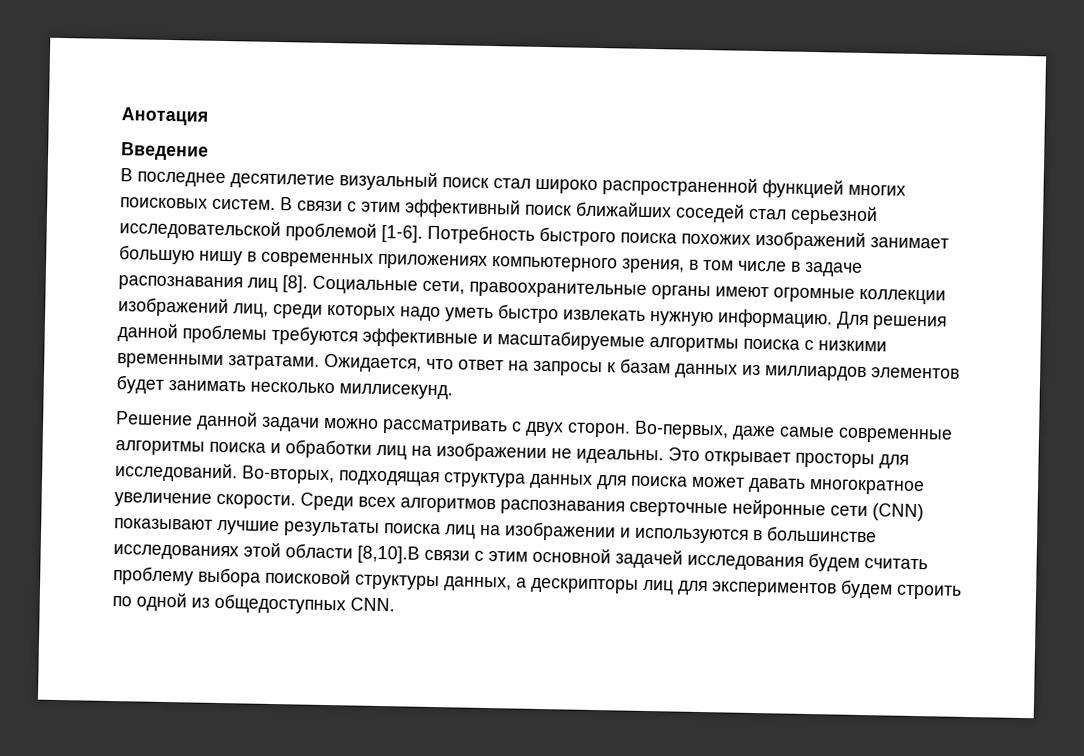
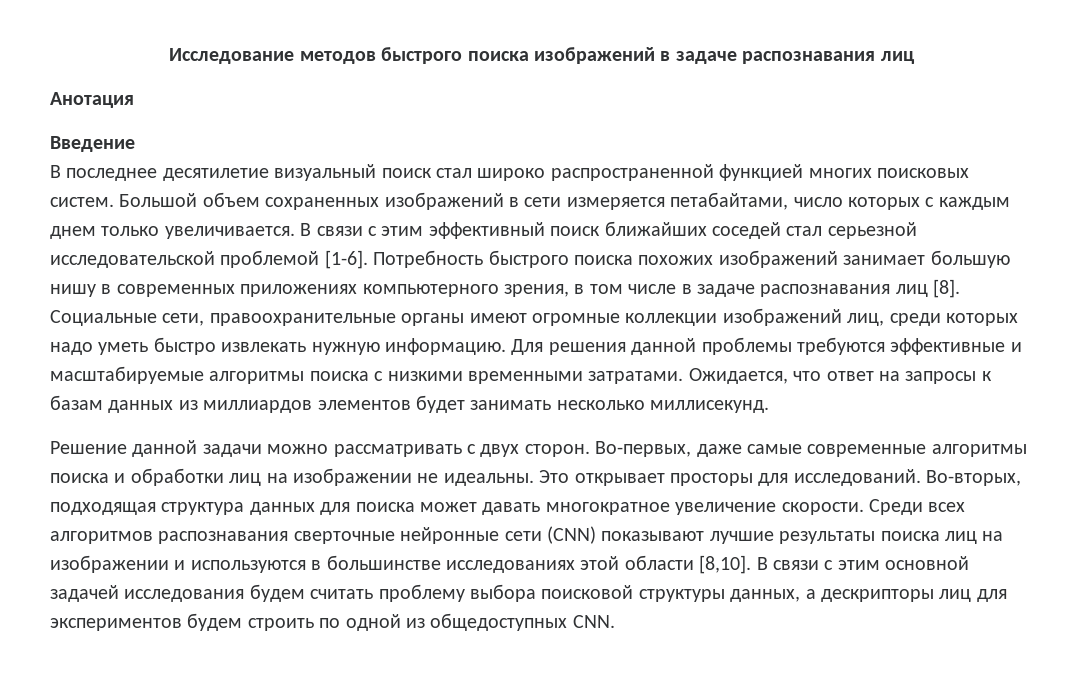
(121, 116) none -> [169,47,915,64] Исследование методов быстрого поиска изображений в задаче распознавания лиц //
(276, 204) none -> [119,192,1010,210] [50,226,295,239] Большой объем сохраненных изображений в сети измеряется петабайтами, число которых с каждым днем только увеличивается.
[357,545,420,564] [8,10].В -> [699,555,768,574] [8,10]. В

